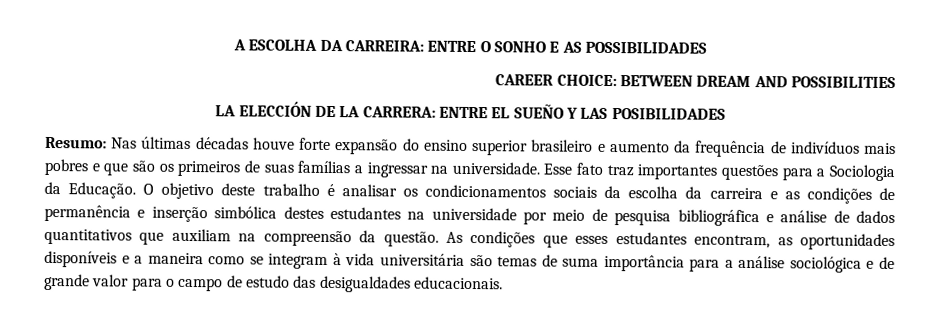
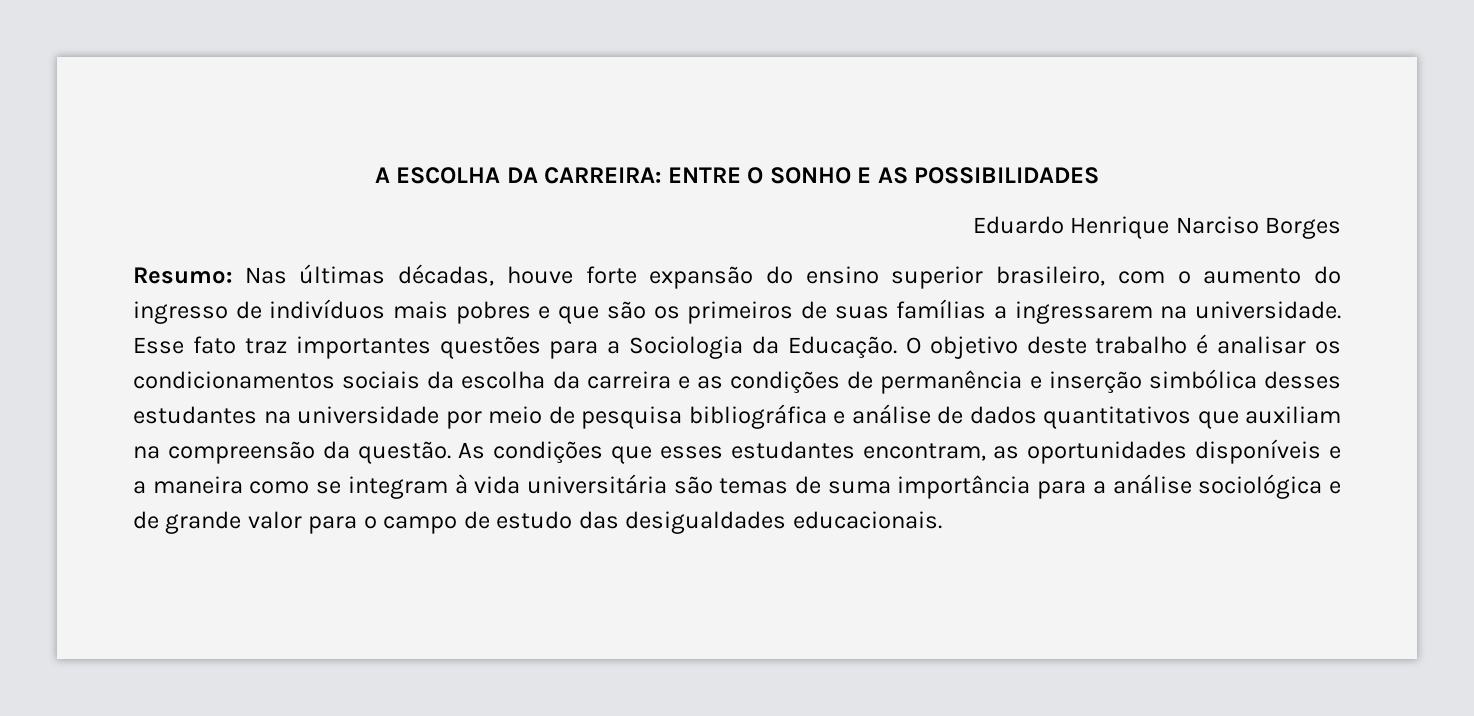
[495,74,897,89] [215,101,726,120] CAREER CHOICE: BETWEEN DREAM AND POSSIBILITIES // LA ELECCIÓN DE LA CARRERA: ENTRE EL SUEÑO Y LAS POSIBILIDADES -> [972,216,1341,239] Eduardo Henrique Narciso Borges
[195,137,249,150] décadas -> [398,264,495,286] décadas,
[531,139,767,158] brasileiro e aumento da frequência -> [996,266,1341,286] [133,301,228,324] brasileiro, com o aumento do ingresso
[366,162,428,178] ingressar -> [1014,301,1153,324] ingressarem
[283,206,324,219] destes -> [1263,371,1341,389] desses

